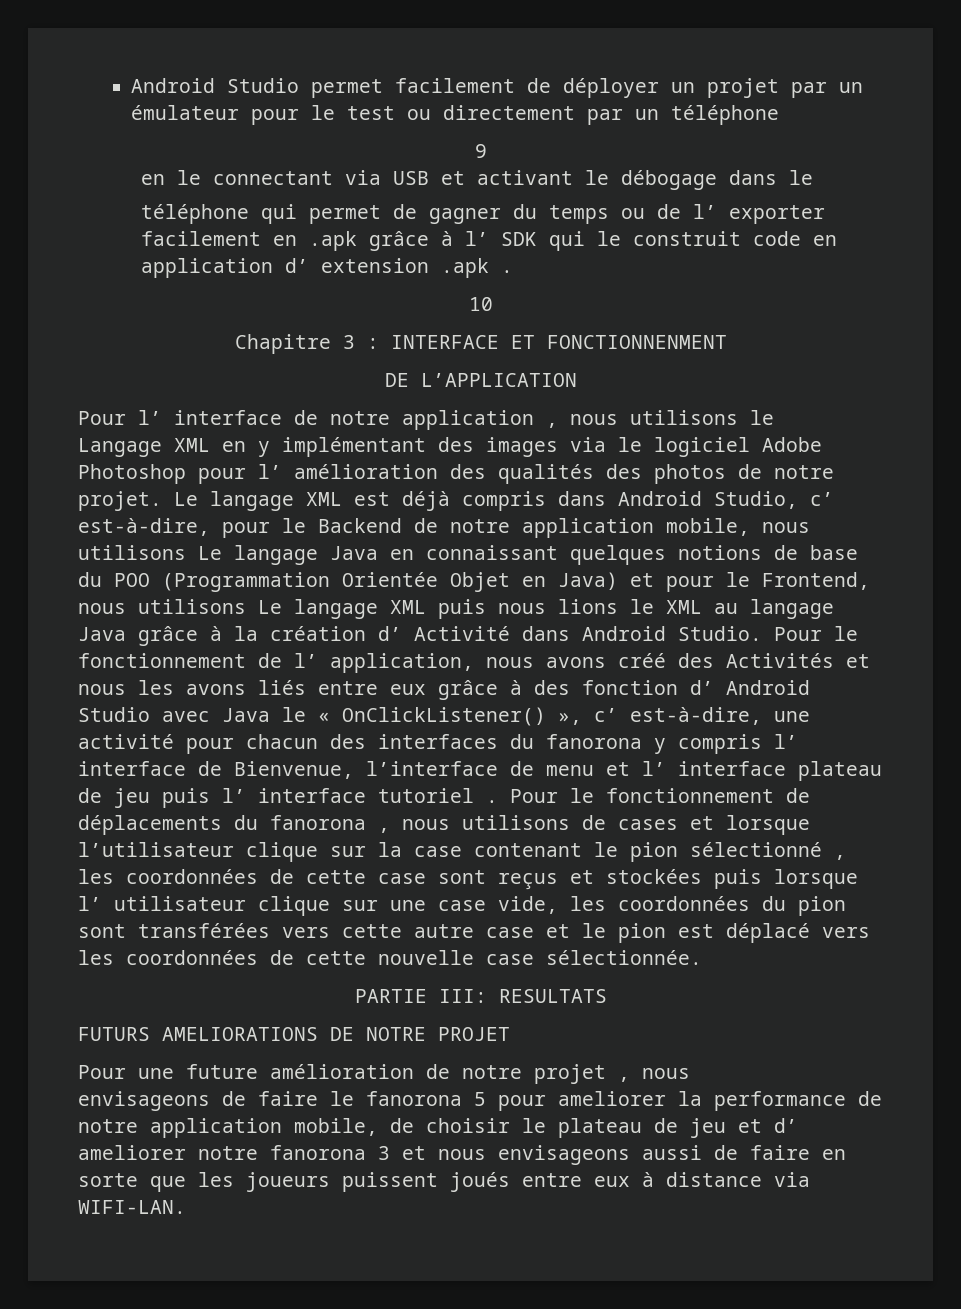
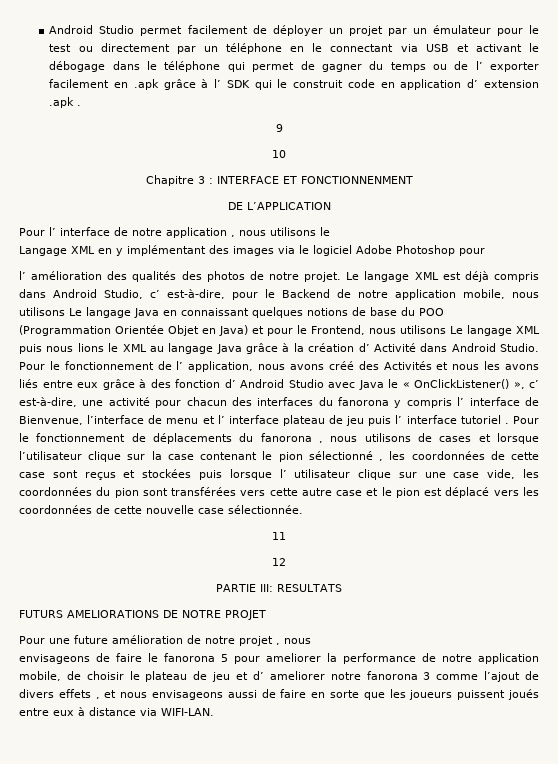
[474,144,487,158] // 9 // -> (283, 48) none
(814, 177) // -> (158, 65) none
(514, 271) none -> [275,124,283,132] // 9
(246, 476) none -> (485, 252) //
(702, 957) none -> [272,532,286,540] [272,558,286,566] // 11 // 12
(390, 1153) none -> [436,671,540,682] [19,689,100,699] comme l’ajout de divers effets ,

